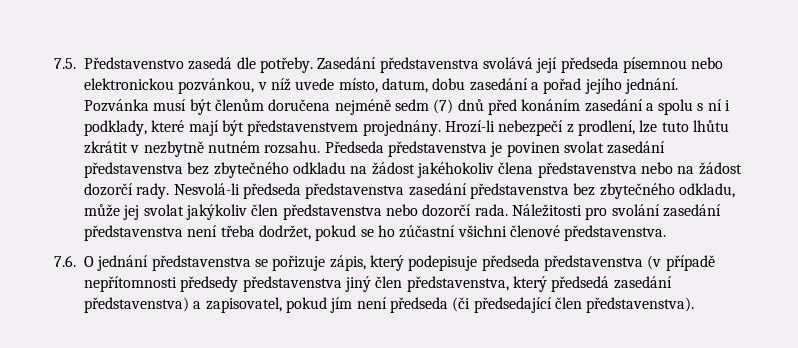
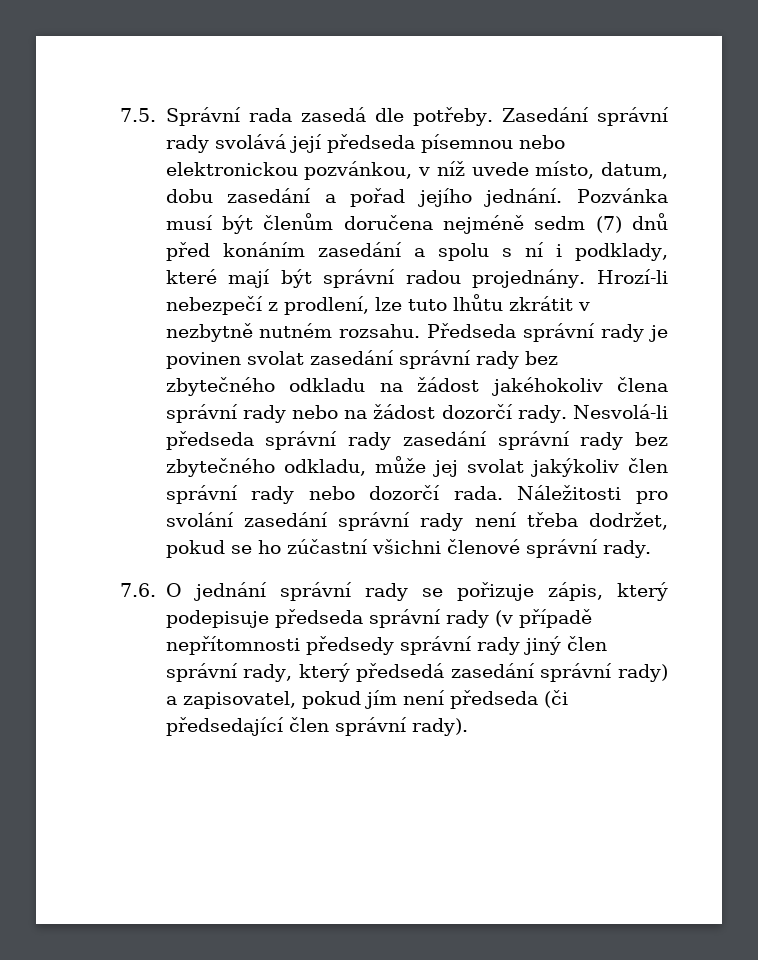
[84,57,184,69] Představenstvo -> [165,107,292,126] Správní rada
[379,57,479,73] představenstva -> [597,107,669,126] [165,135,209,153] správní rady
[247,120,359,136] představenstvem -> [323,269,461,288] správní radou
[387,141,487,157] představenstva -> [523,323,645,342] správní rady
[84,162,183,178] představenstva -> [398,350,519,369] správní rady
[537,162,637,178] představenstva -> [165,404,286,423] správní rady
[305,183,569,199] představenstva zasedání představenstva -> [265,431,624,450] správní rady zasedání správní rady
[282,204,382,220] představenstva -> [165,485,295,504] správní rady
[84,225,183,241] představenstva -> [338,512,464,531] správní rady
[564,225,667,241] představenstva. -> [525,539,652,558] správní rady.
[151,255,251,271] představenstva -> [279,582,408,601] správní rady
[543,255,643,271] představenstva -> [368,609,489,628] správní rady
[242,276,509,292] představenstva jiný člen představenstva, -> [399,636,607,655] [165,663,293,682] správní rady jiný člen správní rady,
[84,297,189,313] představenstva) -> [540,663,668,682] správní rady)
[586,297,695,313] představenstva). -> [334,717,468,736] správní rady).

